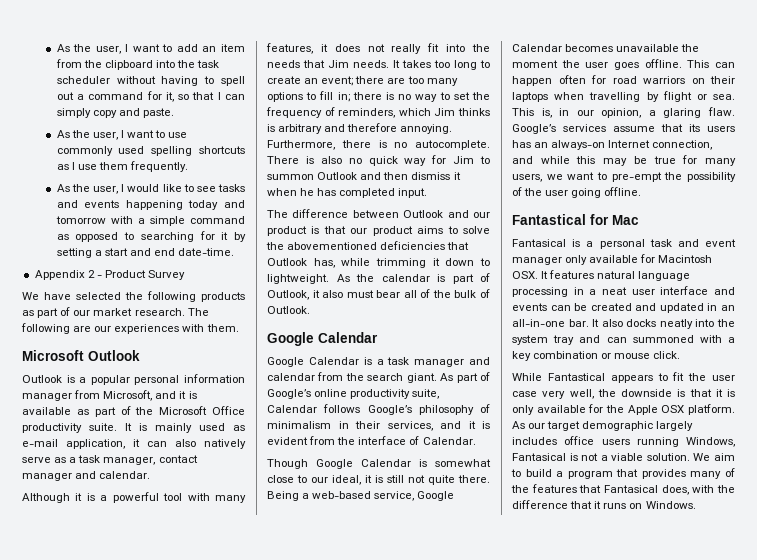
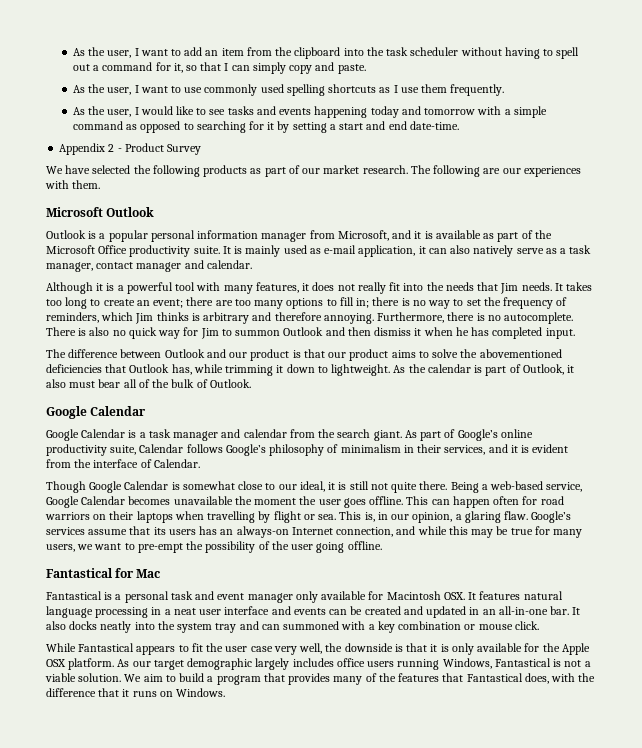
[512,239,566,247] Fantasical -> [46,591,102,600] Fantastical
[512,453,566,461] Fantasical -> [494,658,551,667] Fantastical
[604,485,658,493] Fantasical -> [466,673,523,682] Fantastical

